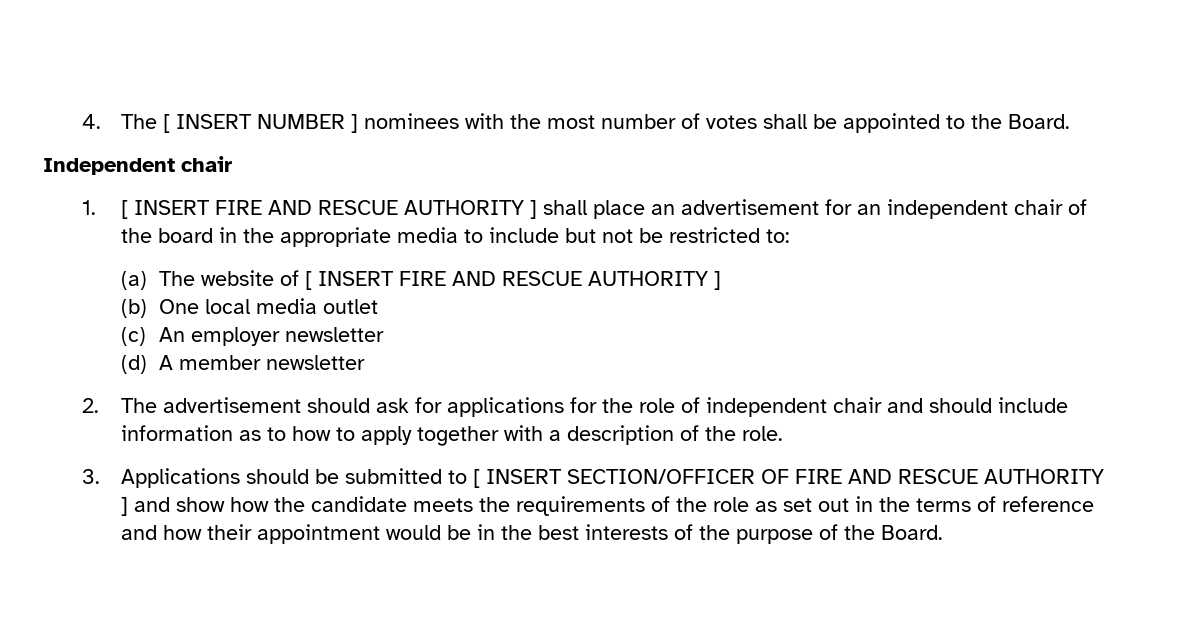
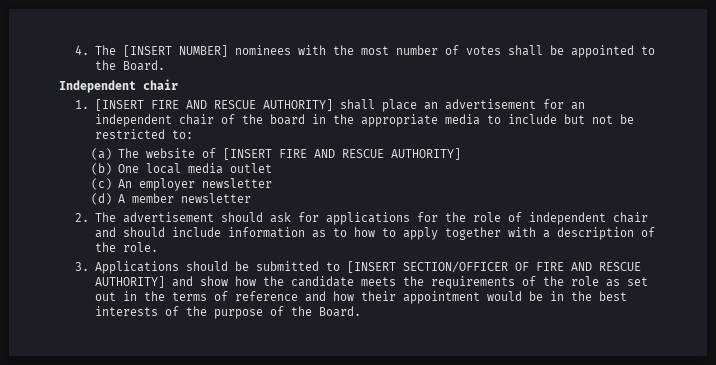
[162,114,358,133] [ INSERT NUMBER ] -> [122,45,228,57] [INSERT NUMBER]
[120,200,537,219] [ INSERT FIRE AND RESCUE AUTHORITY ] -> [94,99,333,111] [INSERT FIRE AND RESCUE AUTHORITY]
[305,271,722,290] [ INSERT FIRE AND RESCUE AUTHORITY ] -> [223,148,462,160] [INSERT FIRE AND RESCUE AUTHORITY]
[472,469,562,488] [ INSERT -> [346,261,396,273] [INSERT
[983,469,1104,484] [120,497,128,516] AUTHORITY ] -> [94,276,165,288] AUTHORITY]

